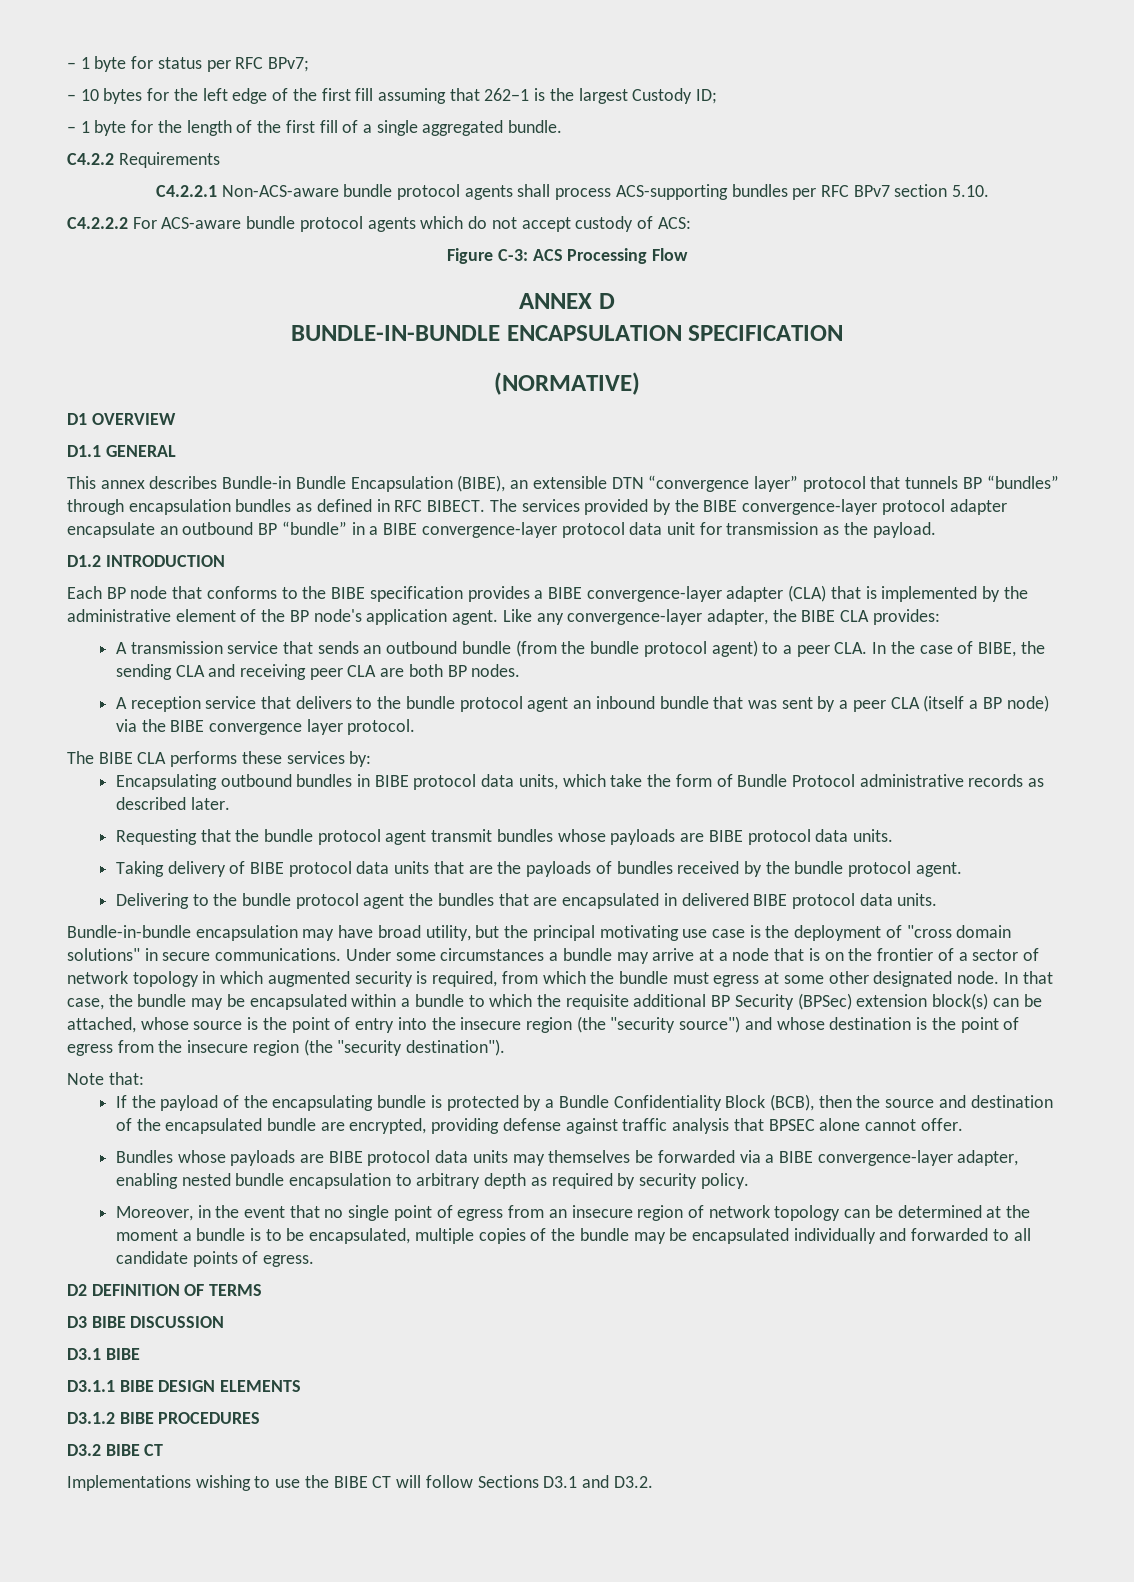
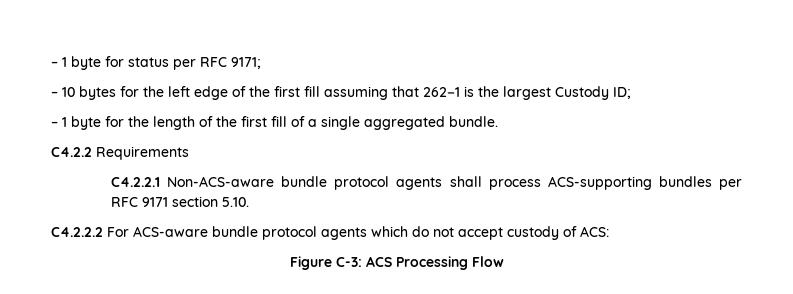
[268,57,310,72] BPv7; -> [231,57,261,69] 9171;
[853,185,890,197] BPv7 -> [141,197,168,207] 9171
[519,293,615,309] [290,325,844,341] [494,372,640,395] [67,413,176,425] [67,445,176,457] [67,475,1059,492] [67,499,1007,515] [67,521,936,538] [67,555,225,567] [67,585,1028,602] [67,609,940,625] [115,640,1045,657] [115,664,521,680] [115,695,1049,712] [115,719,416,735] [67,751,372,767] [115,774,1045,790] [115,797,230,810] [115,829,893,845] [115,861,962,877] [115,893,938,909] [67,925,1012,941] [67,948,1039,964] [67,971,1053,987] [67,993,1042,1010] [67,1016,1020,1033] [67,1039,506,1056] [67,1072,144,1085] [115,1094,1053,1111] [115,1118,963,1134] [115,1150,1019,1166] [115,1173,749,1189] [115,1205,1031,1221] [115,1228,1031,1244] [115,1251,315,1267] [67,1284,263,1296] [67,1316,225,1328] [67,1348,140,1360] [67,1380,302,1392] [67,1412,261,1424] [67,1444,164,1456] [67,1475,653,1491] // ANNEX D // BUNDLE-IN-BUNDLE ENCAPSULATION SPECIFICATION // (NORMATIVE) // D1 OVERVIEW // D1.1 GENERAL // This annex describes Bundle-in Bundle Encapsulation (BIBE), an extensible DTN “convergence layer” protocol that tunnels BP “bundles” through encapsulation bundles as defined in RFC BIBECT. The services provided by the BIBE convergence-layer protocol adapter encapsulate an outbound BP “bundle” in a BIBE convergence-layer protocol data unit for transmission as the payload. // D1.2 INTRODUCTION // Each BP node that conforms to the BIBE specification provides a BIBE convergence-layer adapter (CLA) that is implemented by the administrative element of the BP node's application agent. Like any convergence-layer adapter, the BIBE CLA provides: // A transmission service that sends an outbound bundle (from the bundle protocol agent) to a peer CLA. In the case of BIBE, the sending CLA and receiving peer CLA are both BP nodes. // A reception service that delivers to the bundle protocol agent an inbound bundle that was sent by a peer CLA (itself a BP node) via the BIBE convergence layer protocol. // The BIBE CLA performs these services by: // Encapsulating outbound bundles in BIBE protocol data units, which take the form of Bundle Protocol administrative records as described later. // Requesting that the bundle protocol agent transmit bundles whose payloads are BIBE protocol data units. // Taking delivery of BIBE protocol data units that are the payloads of bundles received by the bundle protocol agent. // Delivering to the bundle protocol agent the bundles that are encapsulated in delivered BIBE protocol data units. // Bundle-in-bundle encapsulation may have broad utility, but the principal motivating use case is the deployment of "cross domain solutions" in secure communications. Under some circumstances a bundle may arrive at a node that is on the frontier of a sector of network topology in which augmented security is required, from which the bundle must egress at some other designated node. In that case, the bundle may be encapsulated within a bundle to which the requisite additional BP Security (BPSec) extension block(s) can be attached, whose source is the point of entry into the insecure region (the "security source") and whose destination is the point of egress from the insecure region (the "security destination"). // Note that: // If the payload of the encapsulating bundle is protected by a Bundle Confidentiality Block (BCB), then the source and destination of the encapsulated bundle are encrypted, providing defense against traffic analysis that BPSEC alone cannot offer. // Bundles whose payloads are BIBE protocol data units may themselves be forwarded via a BIBE convergence-layer adapter, enabling nested bundle encapsulation to arbitrary depth as required by security policy. // Moreover, in the event that no single point of egress from an insecure region of network topology can be determined at the moment a bundle is to be encapsulated, multiple copies of the bundle may be encapsulated individually and forwarded to all candidate points of egress. // D2 DEFINITION OF TERMS // D3 BIBE DISCUSSION // D3.1 BIBE // D3.1.1 BIBE DESIGN ELEMENTS // D3.1.2 BIBE PROCEDURES // D3.2 BIBE CT // Implementations wishing to use the BIBE CT will follow Sections D3.1 and D3.2. -> (504, 261) none

